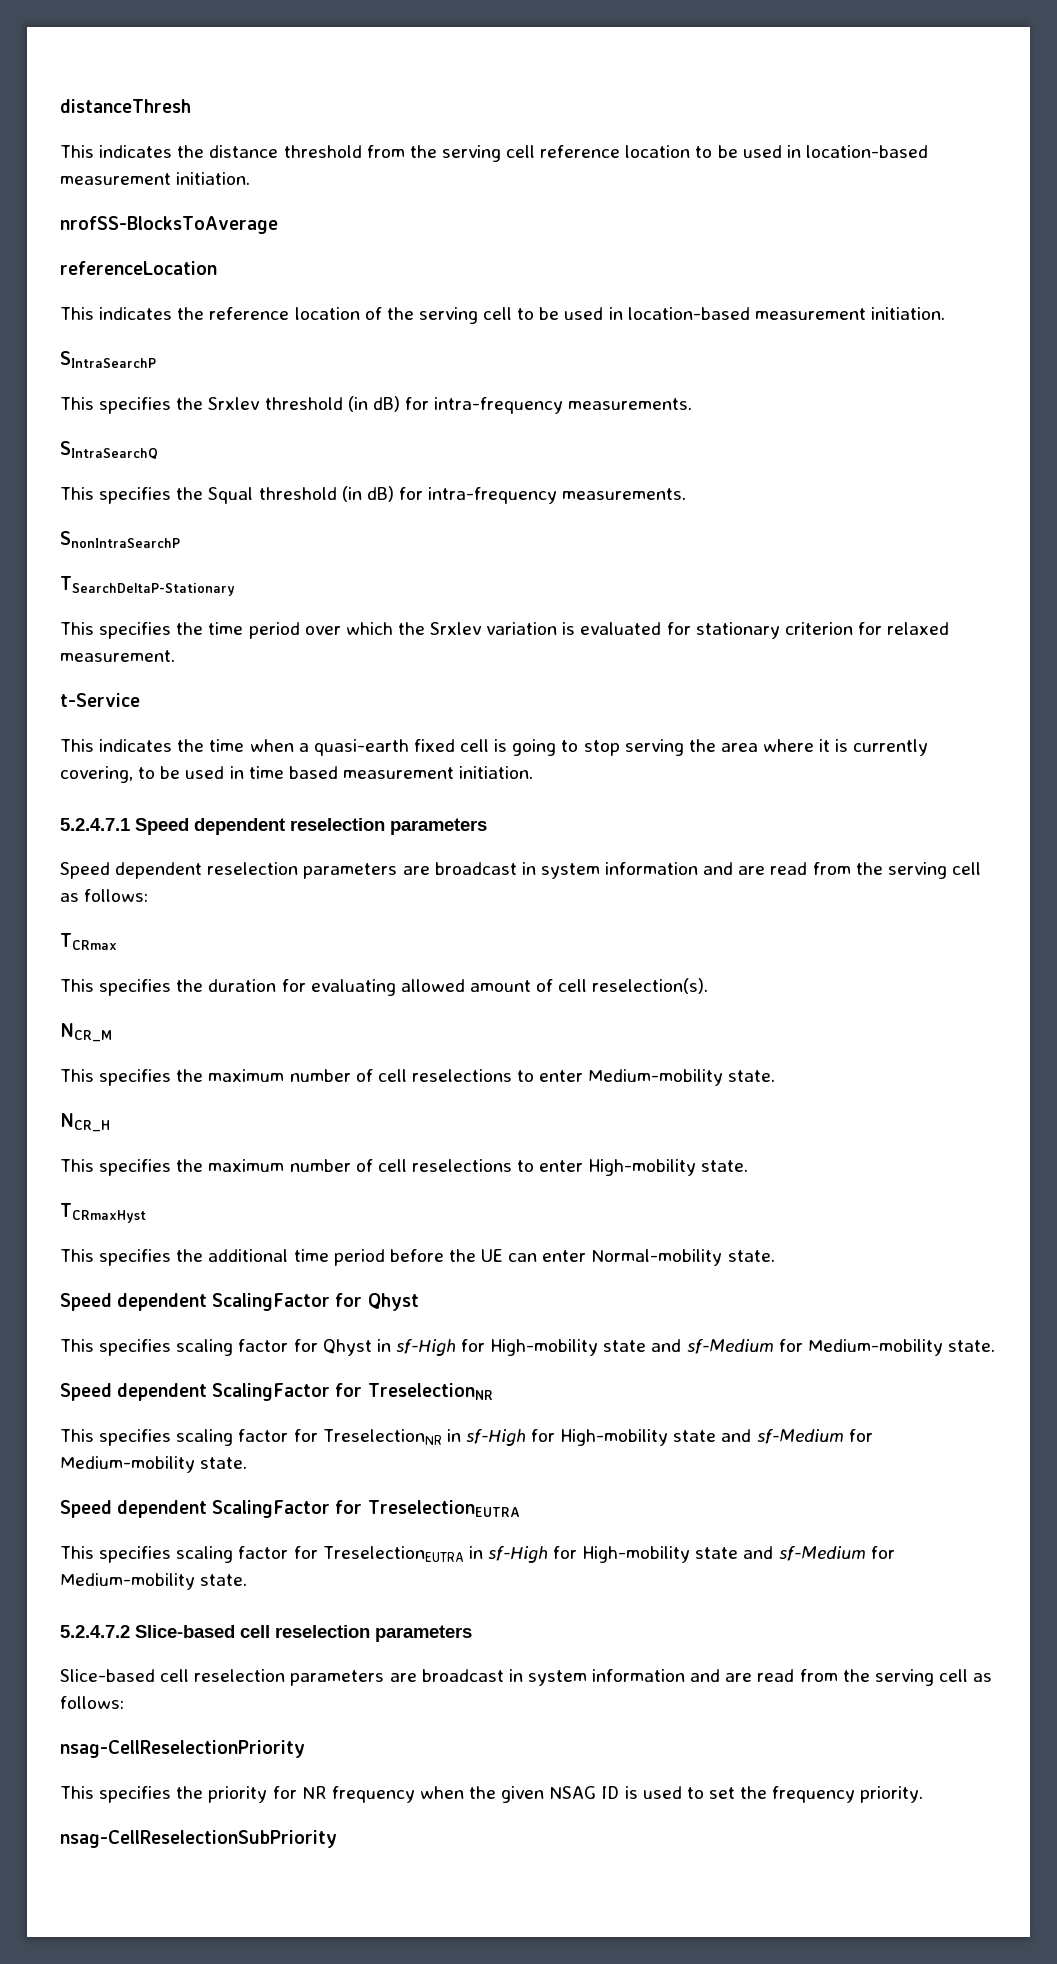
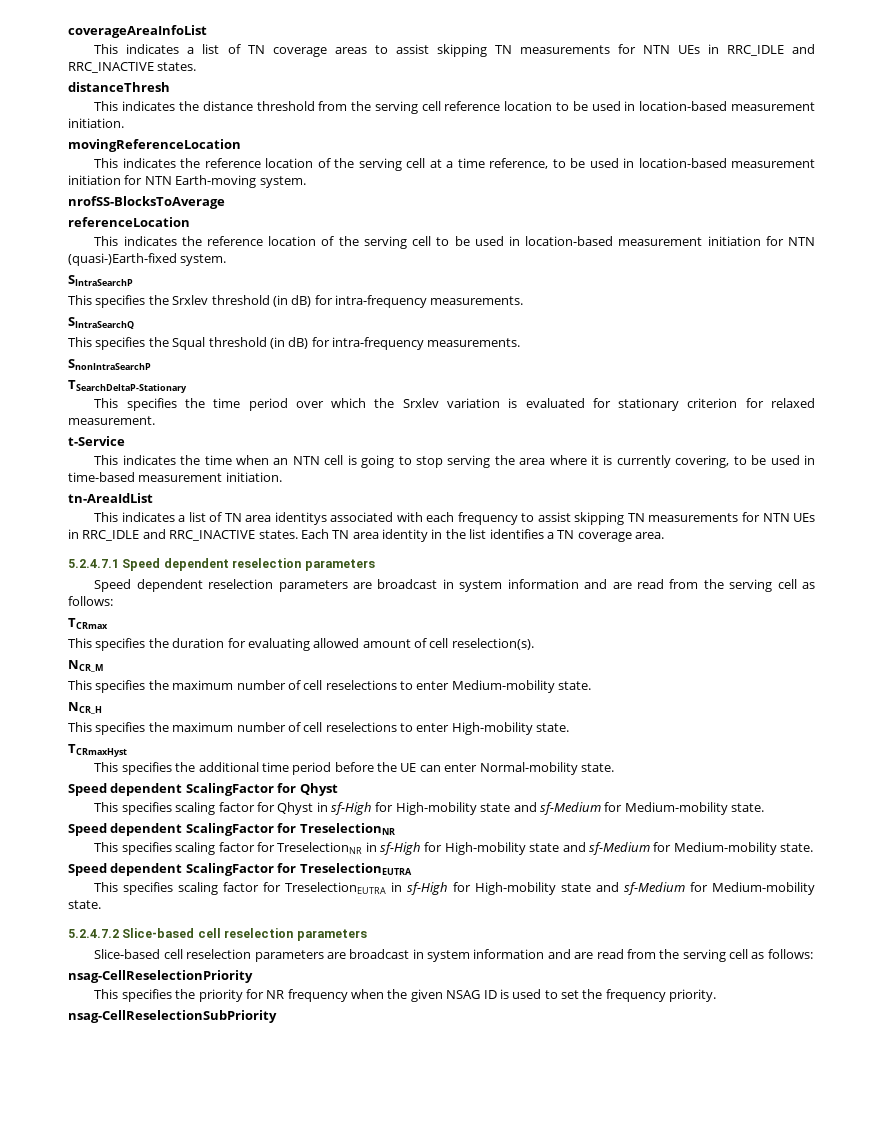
(60, 106) none -> [68,25,207,38] [94,44,815,57] [68,62,197,73] coverageAreaInfoList // This indicates a list of TN coverage areas to assist skipping TN measurements for NTN UEs in RRC_IDLE and RRC_INACTIVE states. //
(251, 178) none -> [68,139,241,152] [94,158,815,171] [68,175,306,188] // movingReferenceLocation // This indicates the reference location of the serving cell at a time reference, to be used in location-based measurement initiation for NTN Earth-moving system.
[870,307,945,320] initiation. -> [707,236,815,246] [68,253,227,266] initiation for NTN (quasi-)Earth-fixed system.
[298,739,455,756] a quasi-earth fixed -> [273,456,320,465] an NTN
[248,766,534,779] time based measurement initiation. -> [68,472,282,482] [68,493,153,503] [94,512,816,525] [68,529,664,542] time-based measurement initiation. // tn-AreaIdList // This indicates a list of TN area identitys associated with each frequency to assist skipping TN measurements for NTN UEs in RRC_IDLE and RRC_INACTIVE states. Each TN area identity in the list identifies a TN coverage area.

